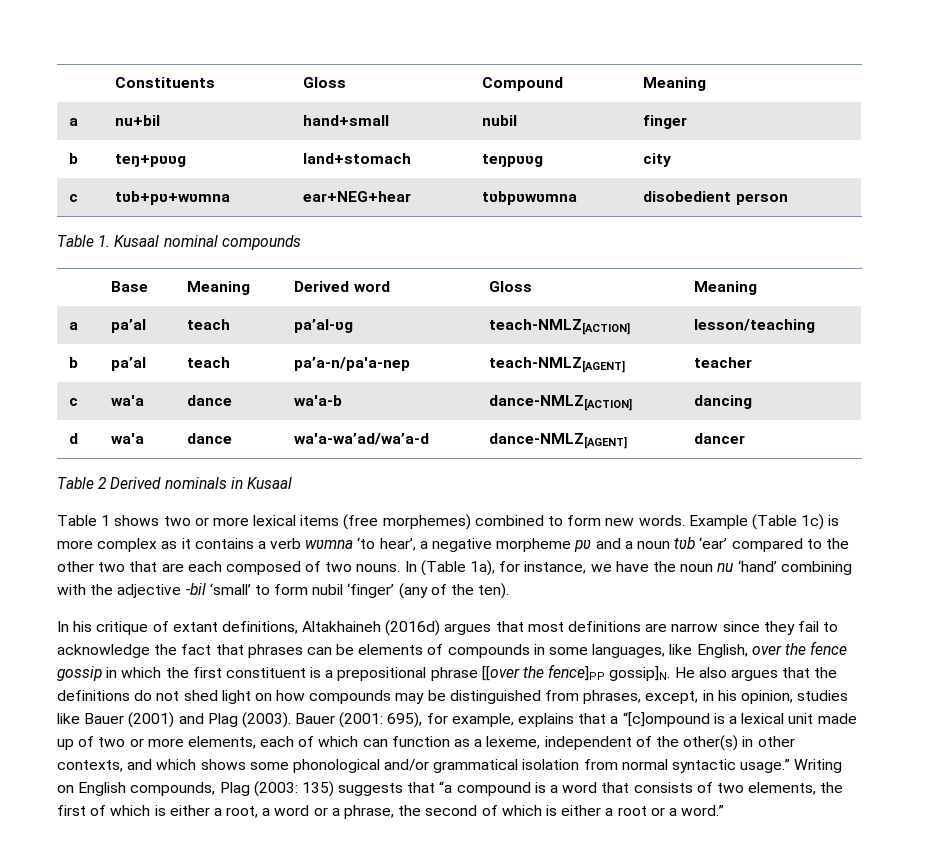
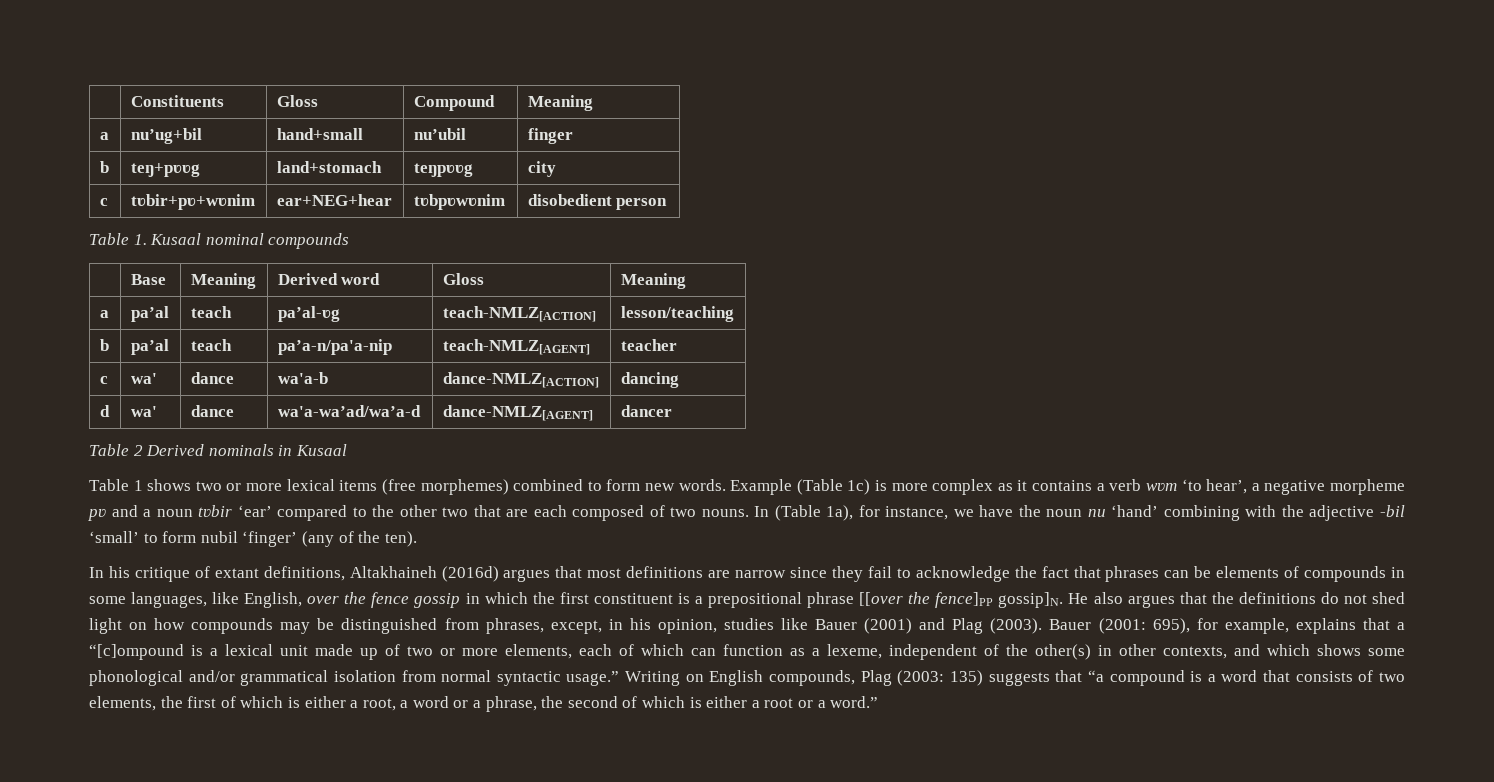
[115,115,161,126] nu+bil -> [130,128,202,144] nu’ug+bil
[482,115,518,126] nubil -> [413,128,466,140] nu’ubil
[115,191,231,205] tʋb+pʋ+wʋmna -> [130,194,255,210] tʋbir+pʋ+wʋnim
[482,191,578,205] tʋbpʋwʋmna -> [413,194,505,210] tʋbpʋwʋnim
[294,357,411,371] pa’a-n/pa'a-nep -> [277,339,392,355] pa’a-n/pa'a-nip
[111,395,145,406] wa'a -> [130,373,157,384] wa'
[111,433,145,444] wa'a -> [130,406,157,417] wa'
[305,540,354,549] wʋmna -> [1145,483,1177,491] wʋm
[674,537,696,549] tʋb -> [198,505,233,517] tʋbir

